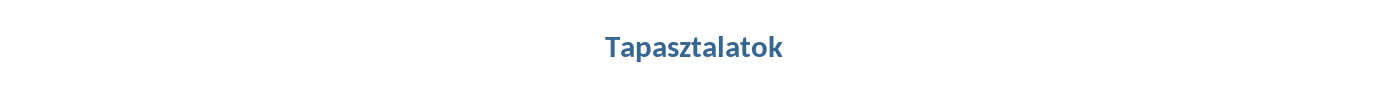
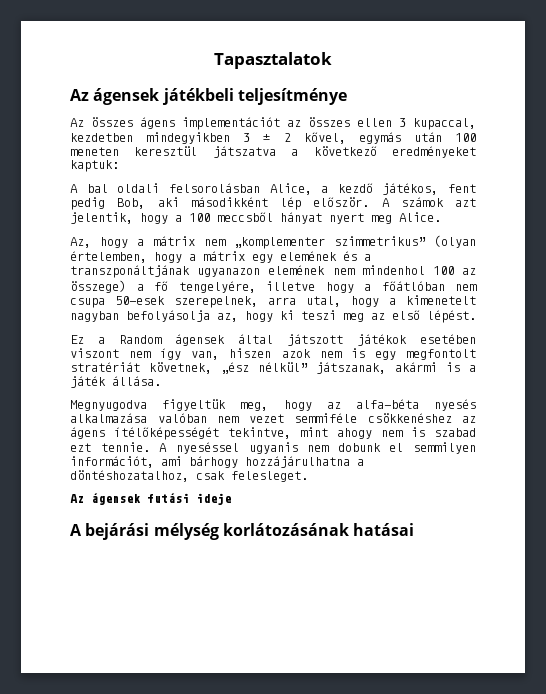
(783, 49) none -> [70,88,347,105] [70,117,476,130] [70,132,476,144] [70,146,476,158] [70,160,119,172] [70,183,476,195] [70,197,476,210] [70,212,441,224] [70,235,476,249] [70,251,371,263] [70,265,477,278] [70,280,477,293] [70,295,476,308] [70,310,476,323] [70,334,476,346] [70,348,476,360] [70,362,476,374] [70,376,161,388] [70,399,477,411] [70,413,476,423] [70,427,476,440] [70,442,476,454] [70,456,364,468] [70,470,308,482] [70,493,231,505] [70,523,415,540] // Az ágensek játékbeli teljesítménye // Az összes ágens implementációt az összes ellen 3 kupaccal, kezdetben mindegyikben 3 ± 2 kővel, egymás után 100 meneten keresztül játszatva a következő eredményeket kaptuk: // A bal oldali felsorolásban Alice, a kezdő játékos, fent pedig Bob, aki másodikként lép először. A számok azt jelentik, hogy a 100 meccsből hányat nyert meg Alice. // Az, hogy a mátrix nem „komplementer szimmetrikus” (olyan értelemben, hogy a mátrix egy elemének és a transzponáltjának ugyanazon elemének nem mindenhol 100 az összege) a fő tengelyére, illetve hogy a főátlóban nem csupa 50-esek szerepelnek, arra utal, hogy a kimenetelt nagyban befolyásolja az, hogy ki teszi meg az első lépést. // Ez a Random ágensek által játszott játékok esetében viszont nem így van, hiszen azok nem is egy megfontolt stratériát követnek, „ész nélkül” játszanak, akármi is a játék állása. // Megnyugodva figyeltük meg, hogy az alfa-béta nyesés alkalmazása valóban nem vezet semmiféle csökkenéshez az ágens ítélőképességét tekintve, mint ahogy nem is szabad ezt tennie. A nyeséssel ugyanis nem dobunk el semmilyen információt, ami bárhogy hozzájárulhatna a döntéshozatalhoz, csak felesleget. // Az ágensek futási ideje // A bejárási mélység korlátozásának hatásai

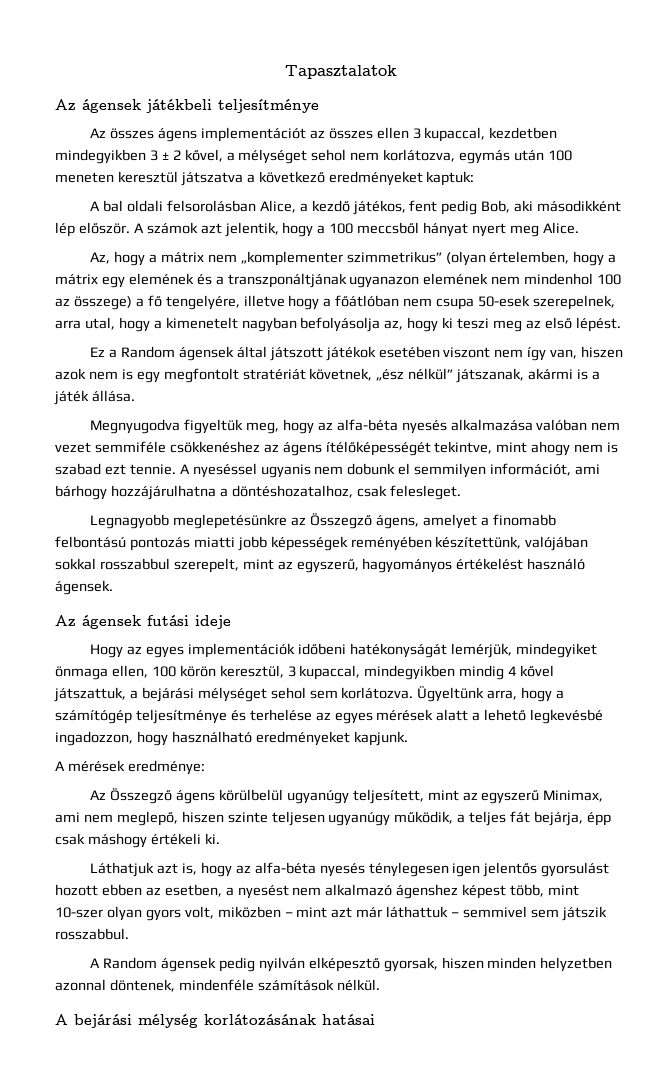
(346, 138) none -> [226,149,456,164] a mélységet sehol nem korlátozva,
[70,493,231,505] Az ágensek futási ideje -> [90,513,556,529] [55,536,589,551] [55,558,586,573] [55,580,113,595] [55,615,231,629] [90,643,597,658] [55,665,555,680] [54,686,565,702] [55,709,604,724] [55,731,408,746] [55,760,205,775] [90,788,604,804] [55,811,611,826] [55,833,220,848] [90,862,610,877] [55,884,580,899] [55,906,607,921] [55,928,129,940] [90,957,613,972] [55,979,380,992] Legnagyobb meglepetésünkre az Összegző ágens, amelyet a finomabb felbontású pontozás miatti jobb képességek reményében készítettünk, valójában sokkal rosszabbul szerepelt, mint az egyszerű, hagyományos értékelést használó ágensek. // Az ágensek futási ideje // Hogy az egyes implementációk időbeni hatékonyságát lemérjük, mindegyiket önmaga ellen, 100 körön keresztül, 3 kupaccal, mindegyikben mindig 4 kővel játszattuk, a bejárási mélységet sehol sem korlátozva. Ügyeltünk arra, hogy a számítógép teljesítménye és terhelése az egyes mérések alatt a lehető legkevésbé ingadozzon, hogy használható eredményeket kapjunk. // A mérések eredménye: // Az Összegző ágens körülbelül ugyanúgy teljesített, mint az egyszerű Minimax, ami nem meglepő, hiszen szinte teljesen ugyanúgy működik, a teljes fát bejárja, épp csak máshogy értékeli ki. // Láthatjuk azt is, hogy az alfa-béta nyesés ténylegesen igen jelentős gyorsulást hozott ebben az esetben, a nyesést nem alkalmazó ágenshez képest több, mint 10-szer olyan gyors volt, miközben – mint azt már láthattuk – semmivel sem játszik rosszabbul. // A Random ágensek pedig nyilván elképesztő gyorsak, hiszen minden helyzetben azonnal döntenek, mindenféle számítások nélkül.

